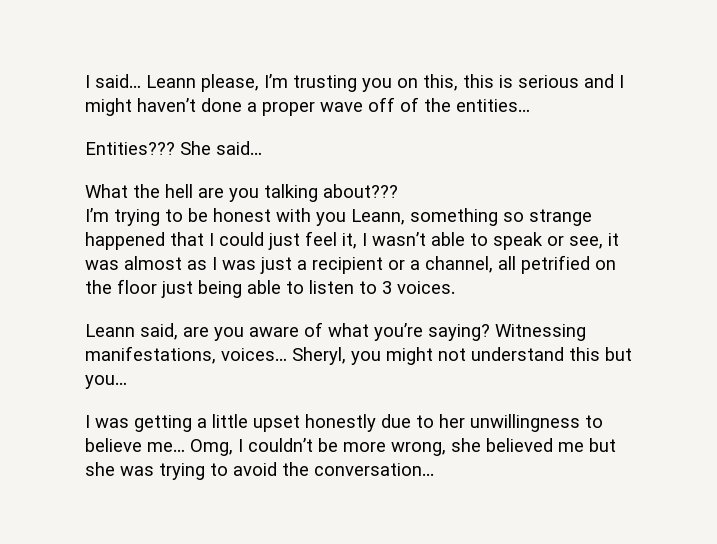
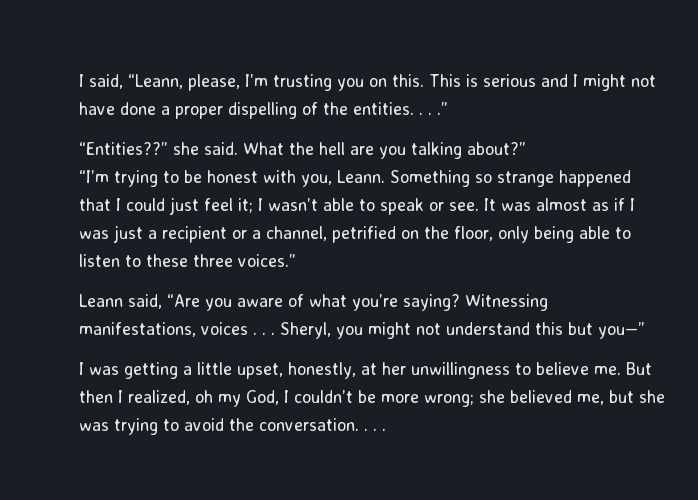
[85,74,196,88] I said… Leann -> [79,74,183,89] I said, “Leann,
[423,74,494,91] this, this -> [392,74,461,87] this. This
[137,98,196,112] haven’t -> [631,75,656,87] [79,102,115,115] not have
[320,97,530,112] [85,141,262,155] wave off of the entities… // Entities??? She said… // -> [228,102,448,119] [79,142,238,155] dispelling of the entities. . . .” // “Entities??” she said.
[323,184,398,198] [85,208,109,222] about??? // I’m -> [467,142,526,155] [79,170,109,183] about?” // “I’m
[316,208,498,226] you Leann, something -> [301,170,470,187] you, Leann. Something
[342,233,357,249] it, -> [238,198,253,213] it;
[569,233,619,249] see, it -> [449,198,496,211] see. It
(207, 265) none -> [614,198,625,211] if
[498,256,516,270] all -> (327, 233) none
[117,279,193,298] floor just -> [454,226,529,243] floor, only
[382,281,455,294] 3 voices. -> [146,254,296,267] these three voices.”
[183,327,209,337] are -> [167,294,200,307] “Are
[221,348,287,361] voices… -> [201,322,275,335] voices . . .
[85,375,127,389] you… -> [598,322,645,339] you—”
[253,414,603,432] [85,438,233,456] upset honestly due to her unwillingness to believe me… Omg, -> [237,362,652,379] [79,390,279,407] upset, honestly, at her unwillingness to believe me. But then I realized, oh my God,
[391,442,446,456] wrong, -> [424,394,474,407] wrong;
[558,442,584,452] me -> [577,394,604,405] me,
[314,463,434,476] conversation... -> [259,418,386,431] conversation. . . .

